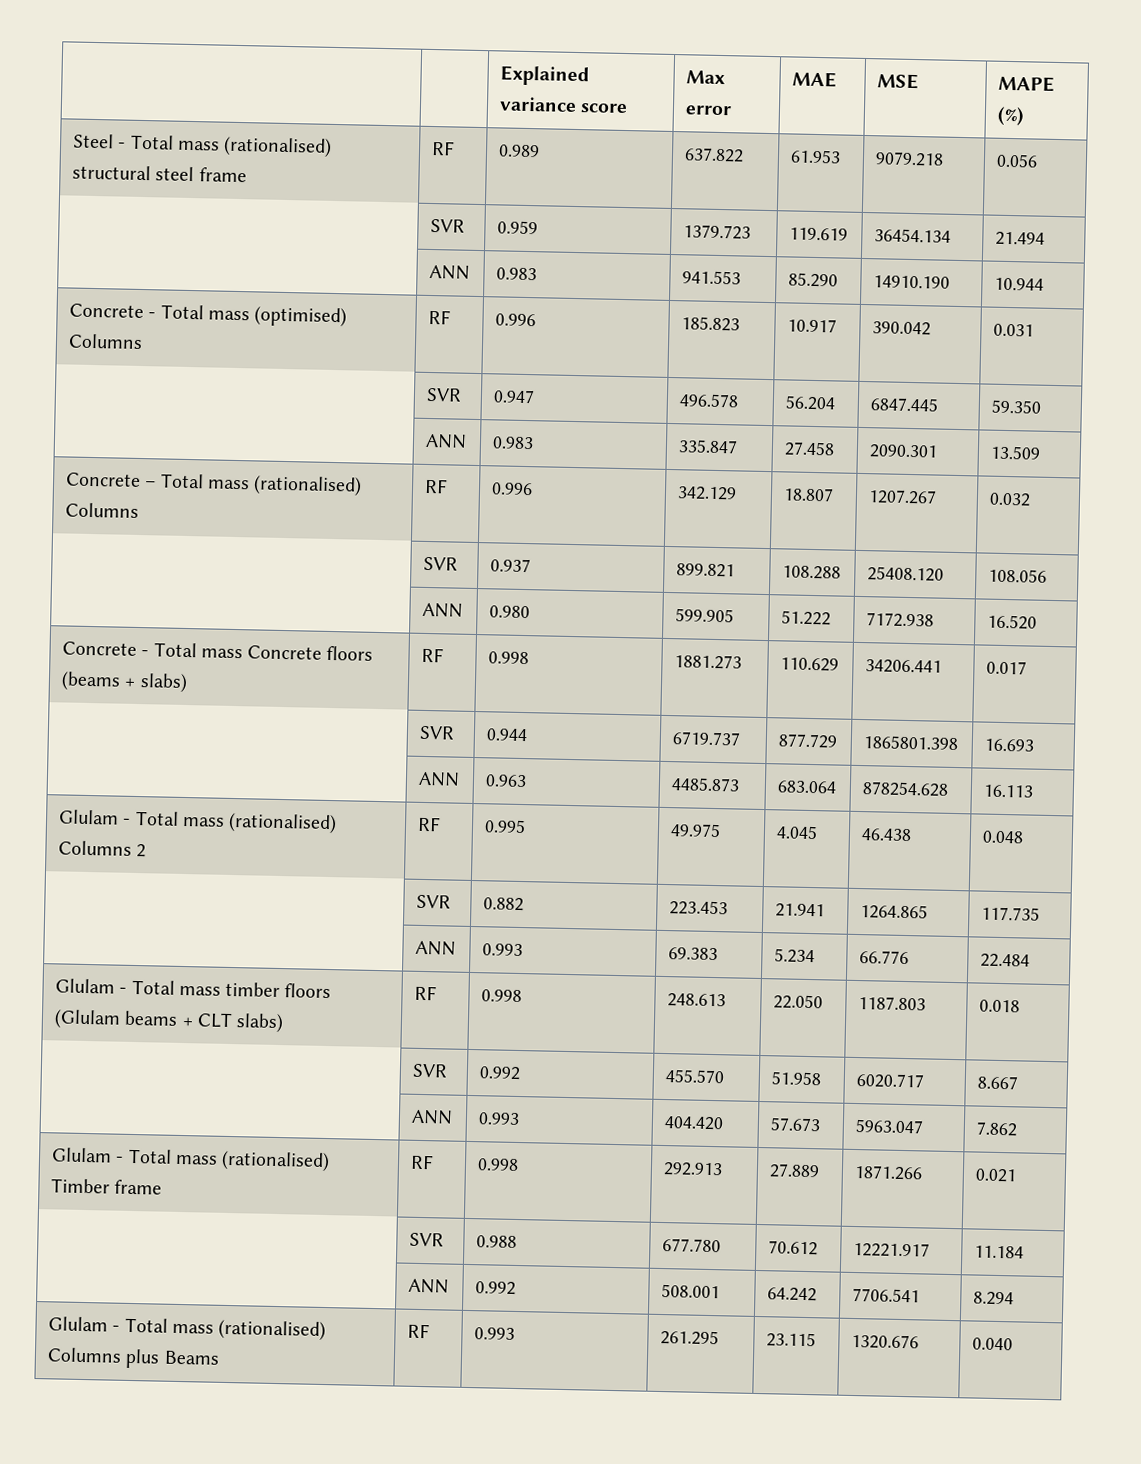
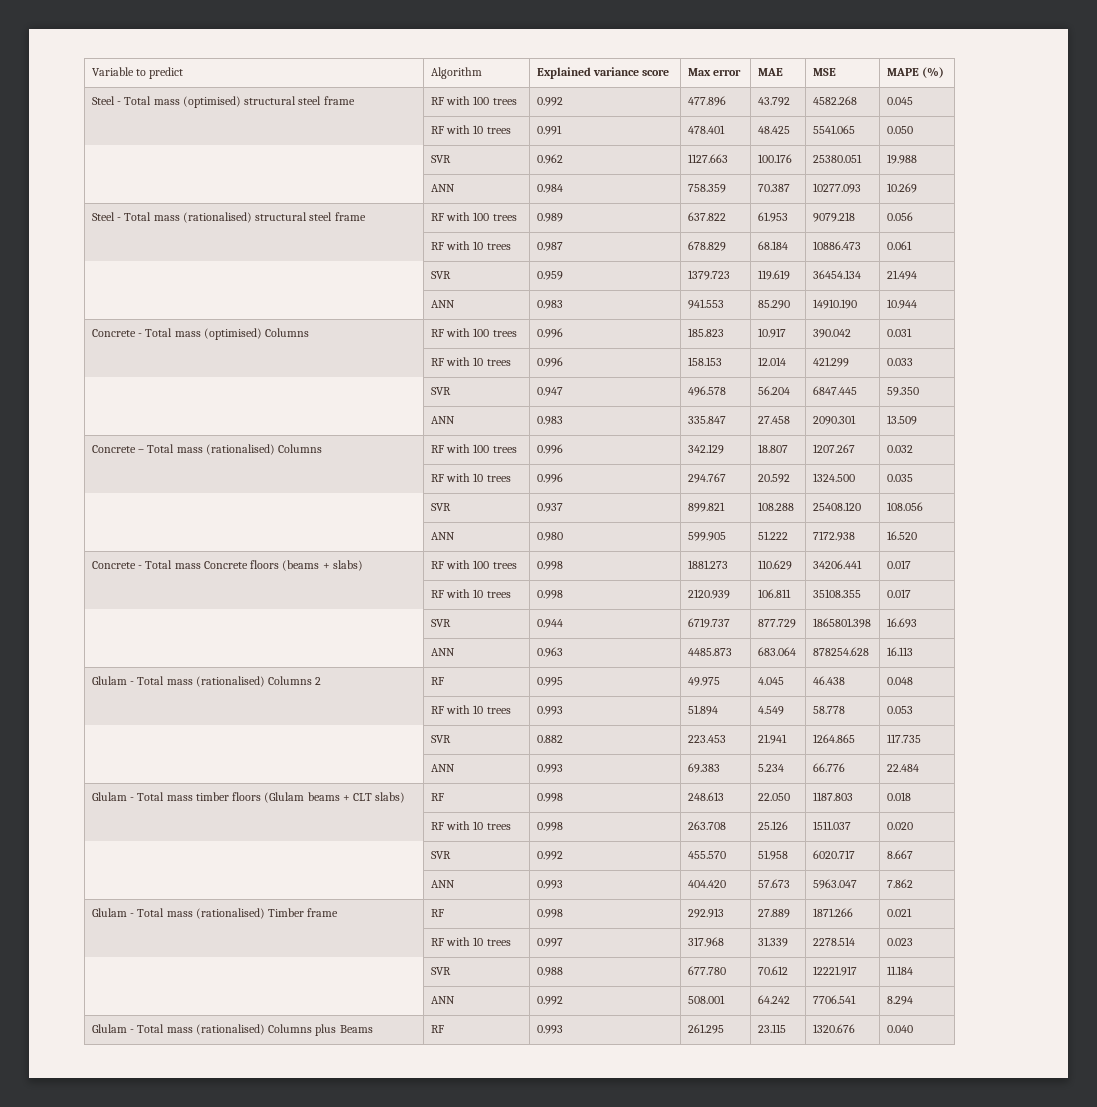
(500, 76) | -> [91,67,184,79] [430,67,482,79] Variable to predict | Algorithm
(1026, 116) none -> [91,96,355,108] [430,96,517,105] [536,97,563,106] [687,96,726,106] [757,97,790,106] [812,96,857,105] [886,97,913,105] [430,125,511,134] [536,125,562,135] [687,125,725,134] [757,126,790,134] [812,125,855,134] [886,126,913,134] [430,155,451,163] [536,154,563,164] [687,154,728,163] [757,154,792,163] [812,154,862,163] [886,154,917,164] [430,184,455,192] [536,184,563,193] [687,184,726,193] [757,184,790,192] [812,183,861,193] [886,183,917,193] // Steel - Total mass (optimised) structural steel frame | RF with 100 trees | 0.992 | 477.896 | 43.792 | 4582.268 | 0.045 // | RF with 10 trees | 0.991 | 478.401 | 48.425 | 5541.065 | 0.050 // | SVR | 0.962 | 1127.663 | 100.176 | 25380.051 | 19.988 // | ANN | 0.984 | 758.359 | 70.387 | 10277.093 | 10.269
(456, 148) none -> [446,212,517,221] with 100 trees
(1039, 160) none -> [430,241,511,250] [536,242,563,251] [687,241,726,251] [757,241,788,250] [812,241,861,250] [886,241,912,250] // | RF with 10 trees | 0.987 | 678.829 | 68.184 | 10886.473 | 0.061
(452, 317) none -> [446,328,517,337] with 100 trees
(1035, 330) none -> [430,357,511,366] [536,357,563,367] [687,357,722,366] [757,357,786,366] [812,357,849,367] [886,358,913,366] // | RF with 10 trees | 0.996 | 158.153 | 12.014 | 421.299 | 0.033
(449, 486) none -> [446,444,517,453] with 100 trees
(1032, 499) none -> [430,473,511,482] [536,473,563,483] [687,473,726,483] [757,474,790,483] [812,473,855,482] [886,474,913,482] // | RF with 10 trees | 0.996 | 294.767 | 20.592 | 1324.500 | 0.035
(445, 655) none -> [446,560,517,569] with 100 trees
(1028, 667) none -> [430,589,511,598] [536,590,563,599] [687,589,730,599] [757,589,791,598] [812,589,861,598] [886,589,911,598] // | RF with 10 trees | 0.998 | 2120.939 | 106.811 | 35108.355 | 0.017
(1025, 837) none -> [430,705,511,714] [536,706,563,715] [687,705,718,715] [757,706,784,715] [812,706,845,714] [886,706,913,714] // | RF with 10 trees | 0.993 | 51.894 | 4.549 | 58.778 | 0.053
(1021, 1006) none -> [430,821,511,830] [536,822,563,831] [687,821,726,830] [757,821,788,830] [812,821,851,830] [886,822,913,830] // | RF with 10 trees | 0.998 | 263.708 | 25.126 | 1511.037 | 0.020
(1018, 1175) none -> [430,937,511,946] [536,938,563,947] [687,937,724,947] [757,937,788,947] [812,937,855,946] [886,938,913,946] // | RF with 10 trees | 0.997 | 317.968 | 31.339 | 2278.514 | 0.023

